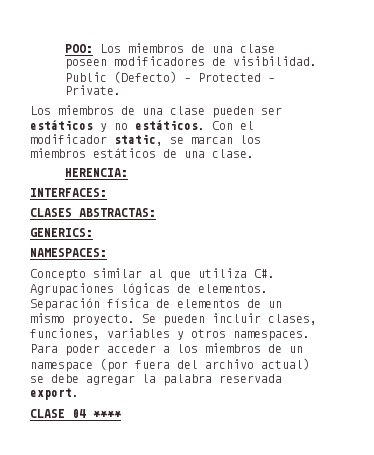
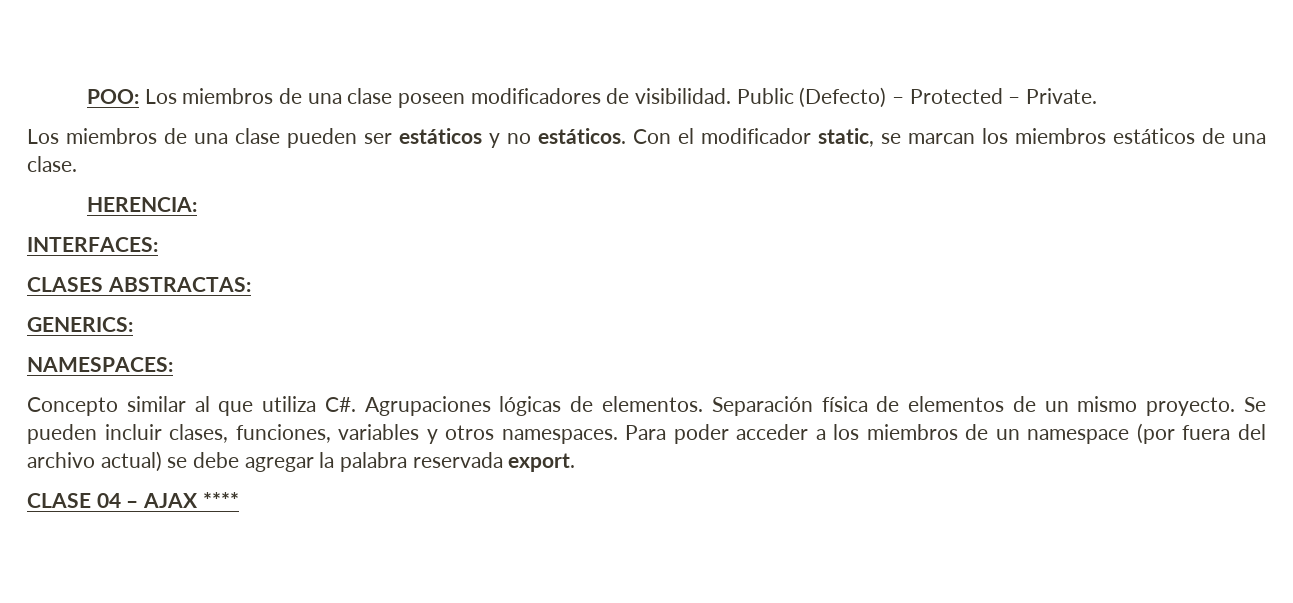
(86, 413) none -> [126,493,199,508] – AJAX

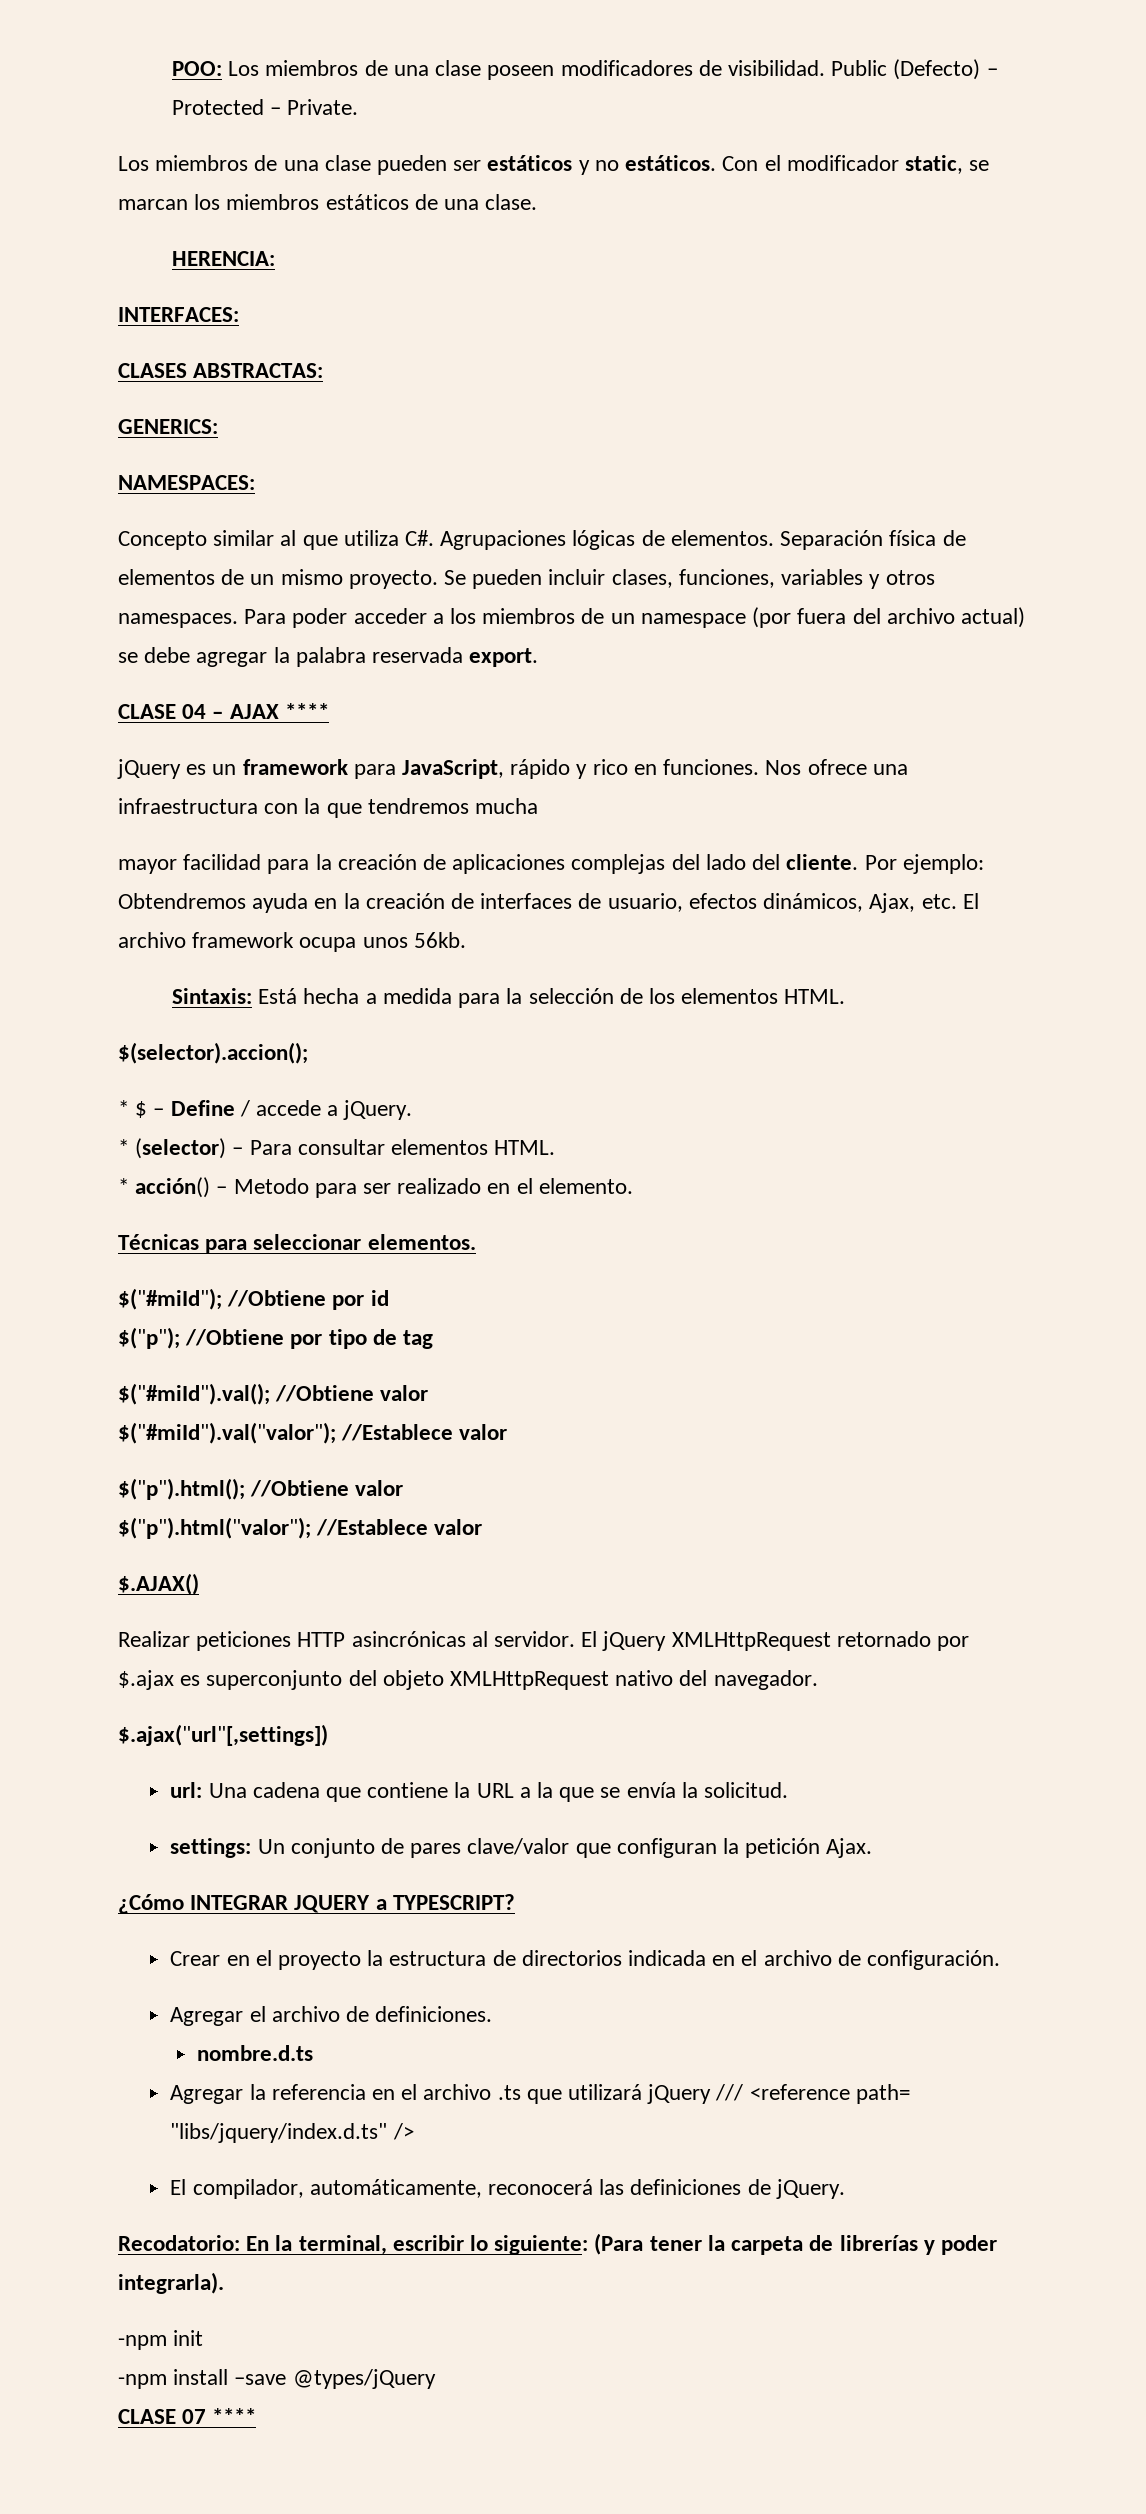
(239, 500) none -> [117,759,908,779] [118,798,539,818] [118,854,984,874] [118,893,979,913] [118,932,466,952] [172,988,846,1008] [118,1042,308,1064] [118,1100,413,1120] [118,1138,556,1159] [118,1177,633,1198] [118,1234,476,1254] [118,1288,389,1310] [118,1327,434,1349] [118,1383,429,1405] [118,1422,508,1444] [118,1478,404,1500] [118,1517,483,1539] [118,1573,199,1595] [118,1631,970,1651] [118,1670,818,1690] [118,1724,328,1746] [170,1782,789,1802] [170,1838,873,1858] [118,1894,515,1914] [170,1950,1001,1970] [170,2006,493,2026] [197,2045,314,2061] [170,2084,910,2104] [170,2123,414,2143] [170,2179,845,2199] [118,2233,997,2255] [118,2272,224,2294] [118,2330,204,2350] [118,2369,436,2389] [118,2408,257,2424] // jQuery es un framework para JavaScript, rápido y rico en funciones. Nos ofrece una infraestructura con la que tendremos mucha // mayor facilidad para la creación de aplicaciones complejas del lado del cliente. Por ejemplo: Obtendremos ayuda en la creación de interfaces de usuario, efectos dinámicos, Ajax, etc. El archivo framework ocupa unos 56kb. // Sintaxis: Está hecha a medida para la selección de los elementos HTML. // $(selector).accion(); // * $ – Define / accede a jQuery. // * (selector) – Para consultar elementos HTML. // * acción() – Metodo para ser realizado en el elemento. // Técnicas para seleccionar elementos. // $("#miId"); //Obtiene por id // $("p"); //Obtiene por tipo de tag // $("#miId").val(); //Obtiene valor // $("#miId").val("valor"); //Establece valor // $("p").html(); //Obtiene valor // $("p").html("valor"); //Establece valor // $.AJAX() // Realizar peticiones HTTP asincrónicas al servidor. El jQuery XMLHttpRequest retornado por $.ajax es superconjunto del objeto XMLHttpRequest nativo del navegador. // $.ajax("url"[,settings]) // url: Una cadena que contiene la URL a la que se envía la solicitud. // settings: Un conjunto de pares clave/valor que configuran la petición Ajax. // ¿Cómo INTEGRAR JQUERY a TYPESCRIPT? // Crear en el proyecto la estructura de directorios indicada en el archivo de configuración. // Agregar el archivo de definiciones. // nombre.d.ts // Agregar la referencia en el archivo .ts que utilizará jQuery /// <reference path= "libs/jquery/index.d.ts" /> // El compilador, automáticamente, reconocerá las definiciones de jQuery. // Recodatorio: En la terminal, escribir lo siguiente: (Para tener la carpeta de librerías y poder integrarla). // -npm init // -npm install –save @types/jQuery // CLASE 07 ****

